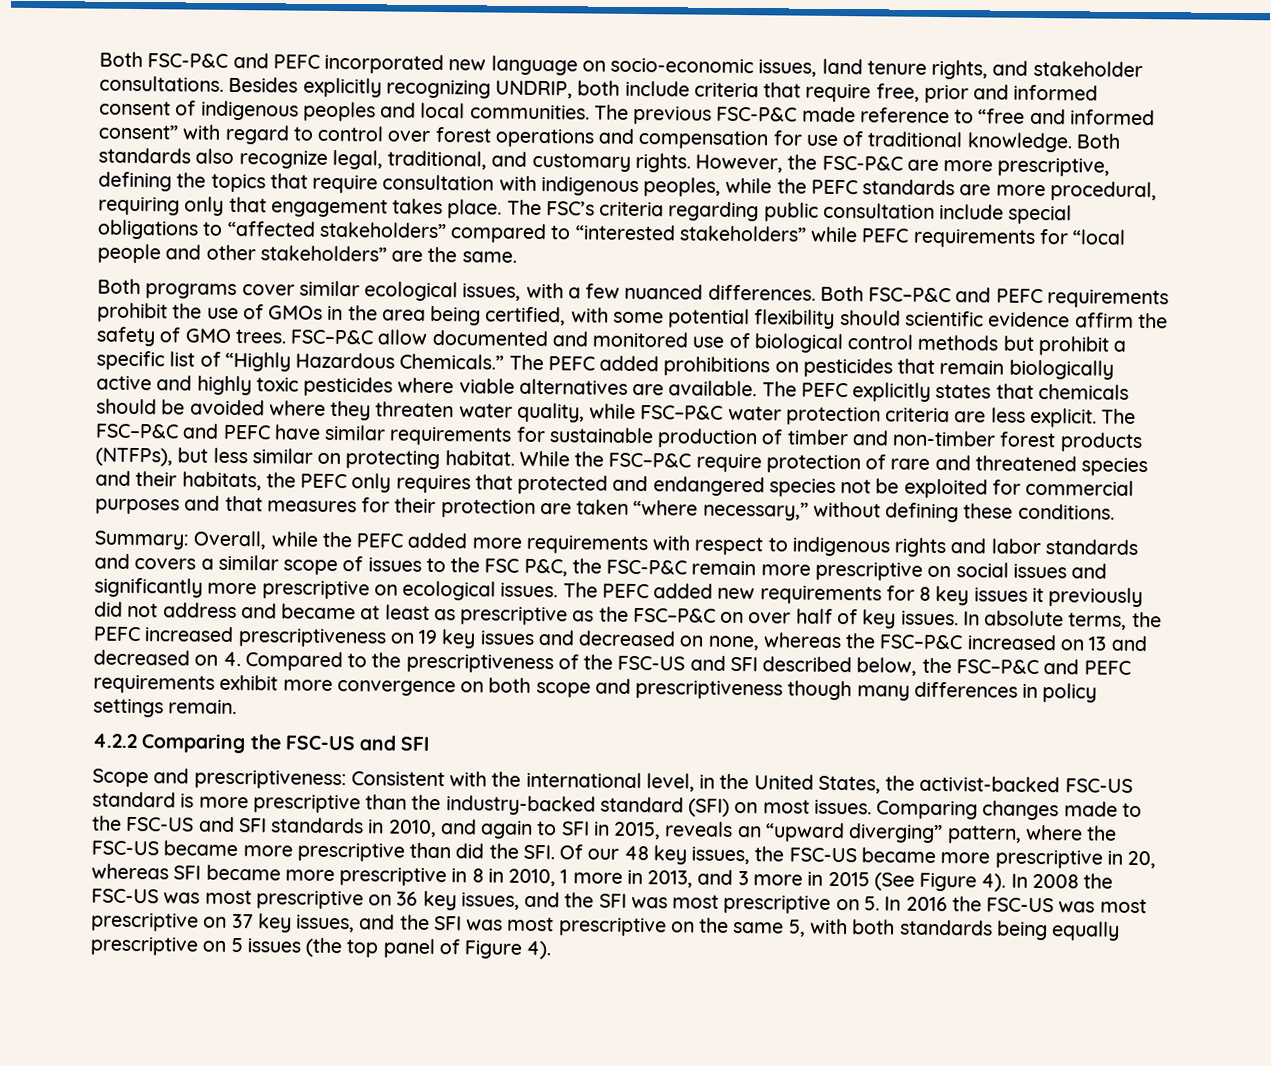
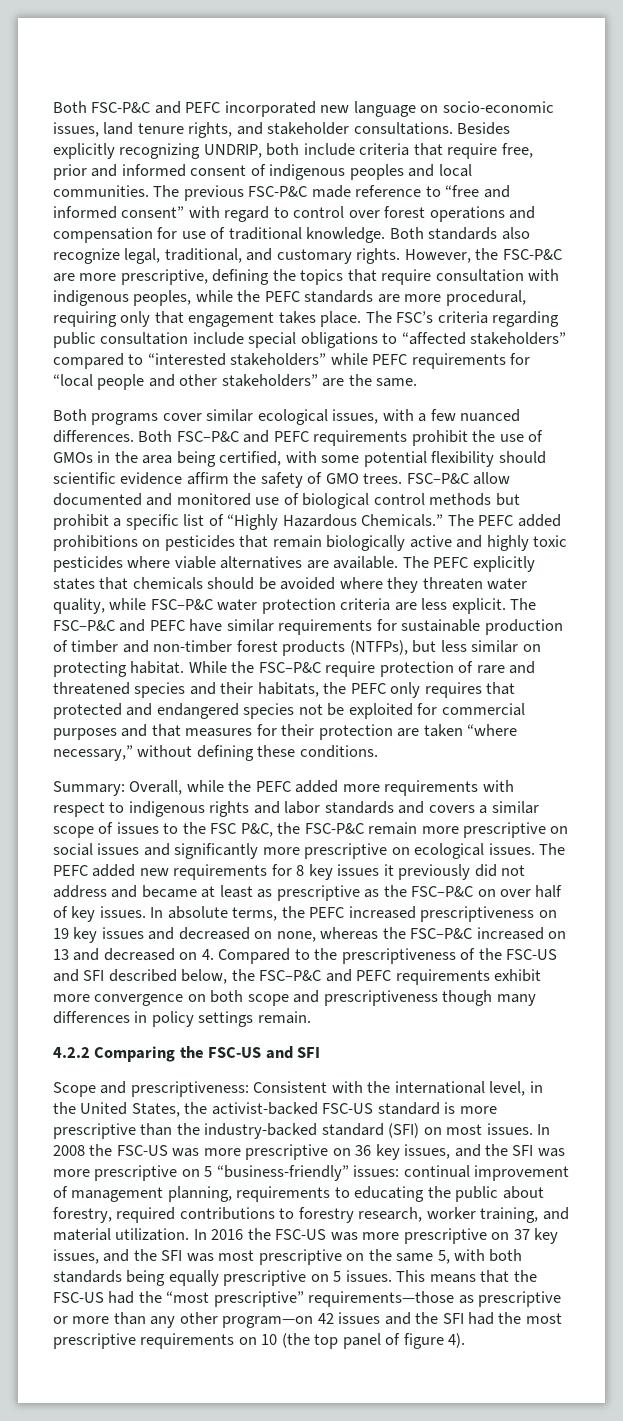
[876,800,1142,821] [92,815,1118,844] [91,840,1157,869] [91,863,1007,892] Comparing changes made to the FSC-US and SFI standards in 2010, and again to SFI in 2015, reveals an “upward diverging” pattern, where the FSC-US became more prescriptive than did the SFI. Of our 48 key issues, the FSC-US became more prescriptive in 20, whereas SFI became more prescriptive in 8 in 2010, 1 more in 2013, and 3 more in 2015 (See Figure 4). -> (533, 1129) none
[204,889,252,905] most -> [203,1148,241,1156] more
[672,894,880,914] most prescriptive on 5. -> [53,1165,570,1181] [53,1186,544,1202] [53,1207,569,1223] [53,1228,190,1241] more prescriptive on 5 “business-friendly” issues: continual improvement of management planning, requirements to educating the public about forestry, required contributions to forestry research, worker training, and material utilization.
[1099,898,1147,914] most -> [362,1232,400,1240] more
[246,938,301,953] issues -> [345,1270,537,1283] [53,1291,562,1307] [53,1312,562,1328] [53,1333,278,1349] issues. This means that the FSC-US had the “most prescriptive” requirements—those as prescriptive or more than any other program—on 42 issues and the SFI had the most prescriptive requirements on 10
[464,940,523,959] Figure -> [403,1333,444,1349] figure

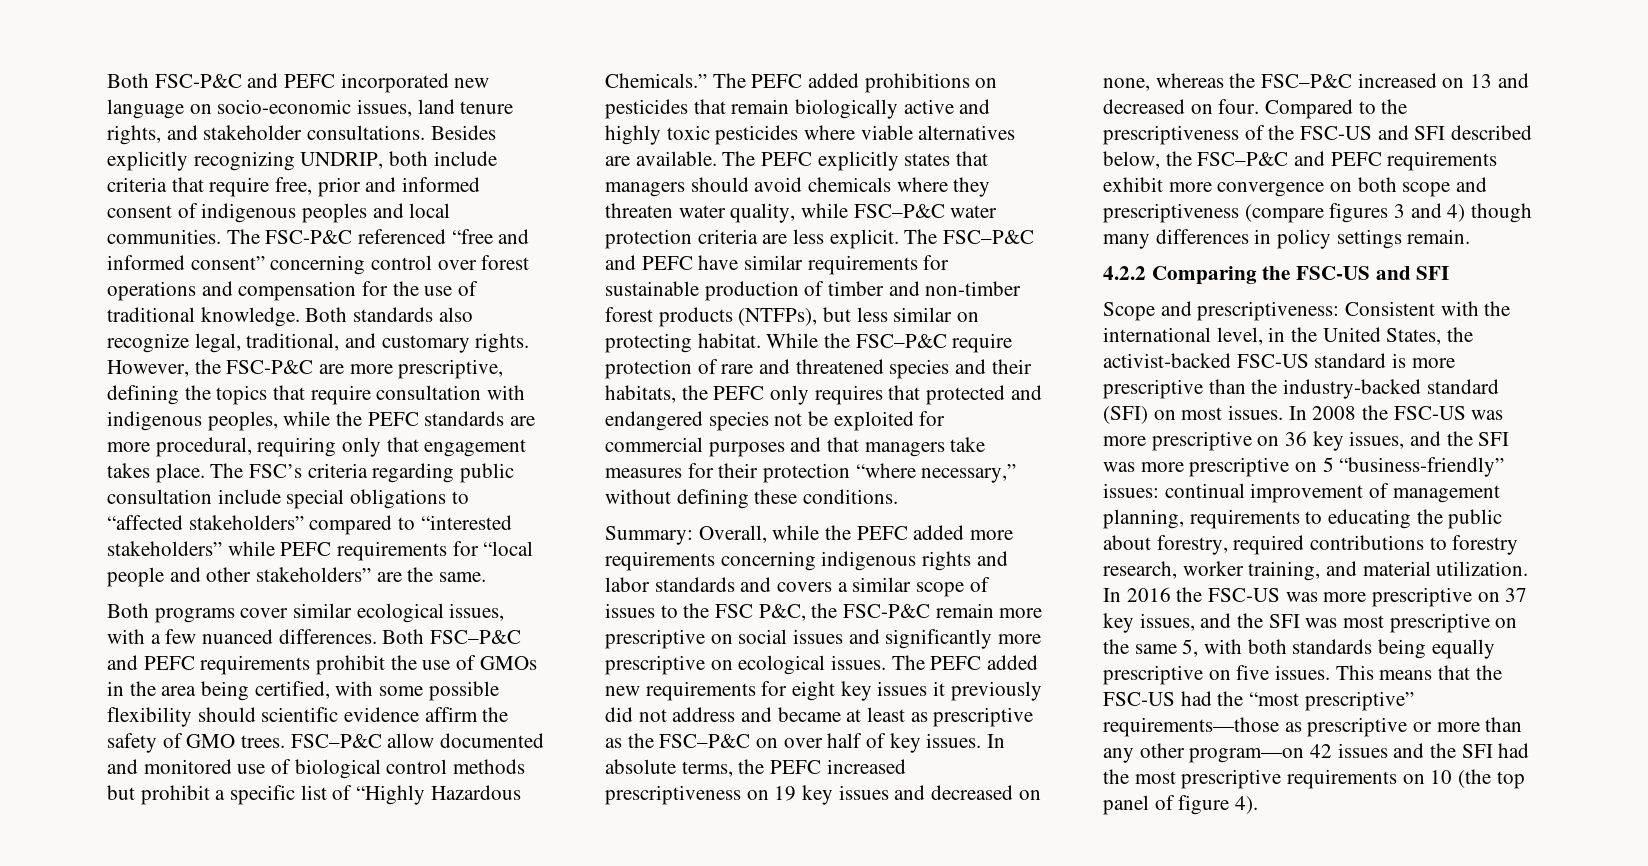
[183,185,441,201] previous FSC-P&C made reference to -> [265,229,447,244] FSC-P&C referenced
[188,206,289,222] with regard to -> [270,255,366,275] concerning
(178, 233) none -> [392,281,419,296] the
[363,451,427,467] potential -> [428,681,499,701] possible
[132,577,336,590] chemicals should be avoided -> [605,177,892,197] managers should avoid chemicals
(181, 730) none -> [864,437,986,457] managers take
[397,724,463,737] are taken -> (851, 473) none
[482,780,514,792] [53,802,125,817] with respect to -> [720,551,816,571] concerning
[296,865,305,876] 8 -> [792,681,836,701] eight
[201,949,214,960] 4. -> [1218,99,1260,114] four.
(438, 998) none -> [1244,203,1466,223] (compare figures 3 and 4)
[333,1271,342,1282] 5 -> [1236,665,1270,680] five

